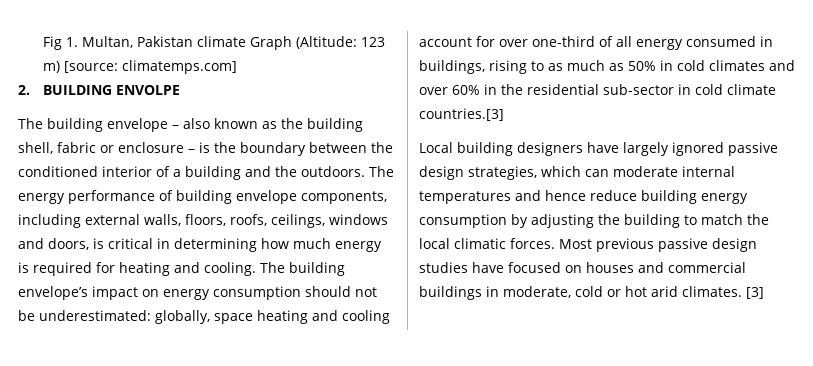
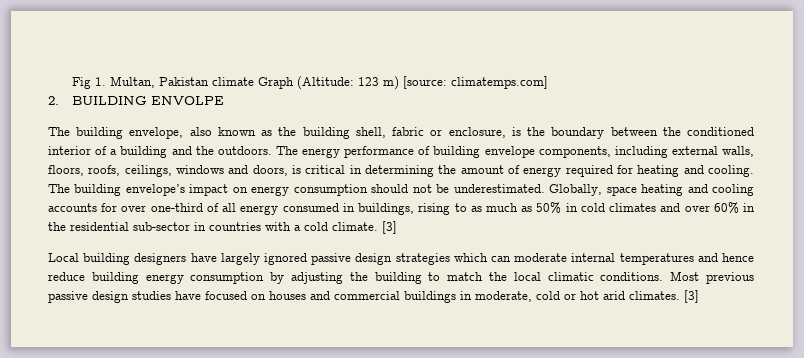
[107,118,179,132] envelope – -> [129,127,184,139] envelope,
[118,142,195,153] enclosure – -> [448,127,506,138] enclosure,
[261,238,382,252] [18,262,29,273] how much energy is -> [438,165,562,177] the amount of energy
[39,310,210,324] underestimated: globally, -> [453,184,603,196] underestimated. Globally,
[419,37,472,47] account -> [48,203,97,212] accounts
[695,84,776,95] [419,108,504,121] cold climate countries.[3] -> [209,221,397,234] countries with a cold climate. [3]
[468,166,537,180] strategies, -> [395,253,450,265] strategies
[510,238,555,249] forces. -> [600,272,664,281] conditions.

